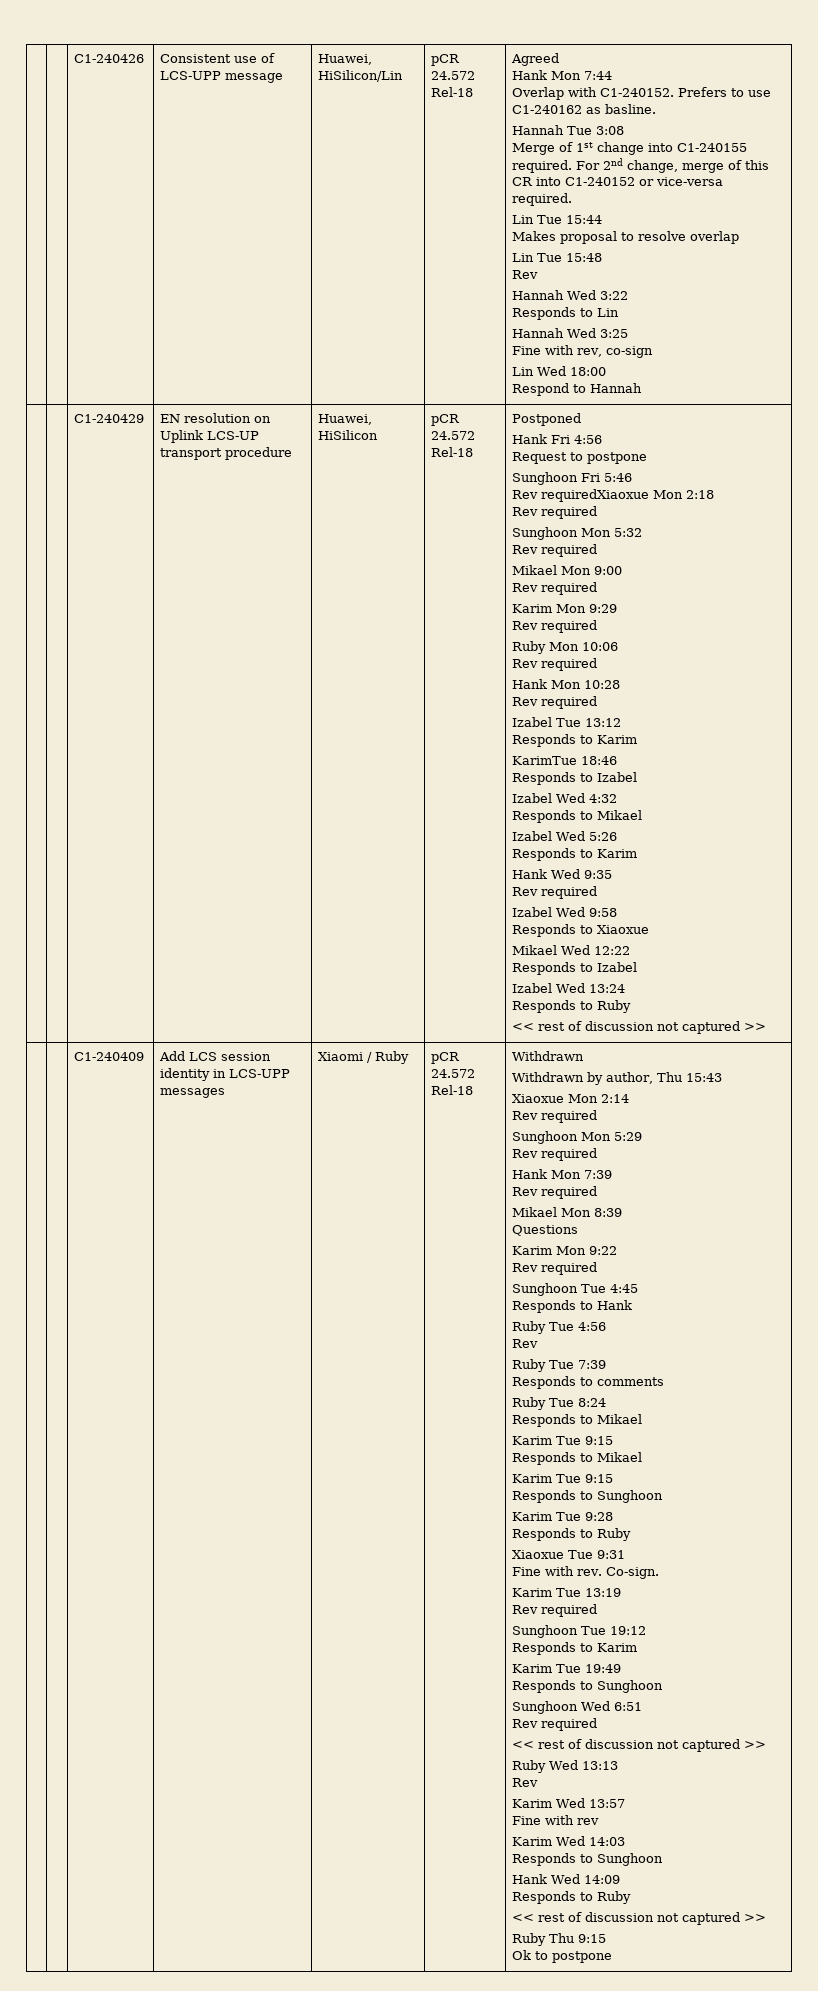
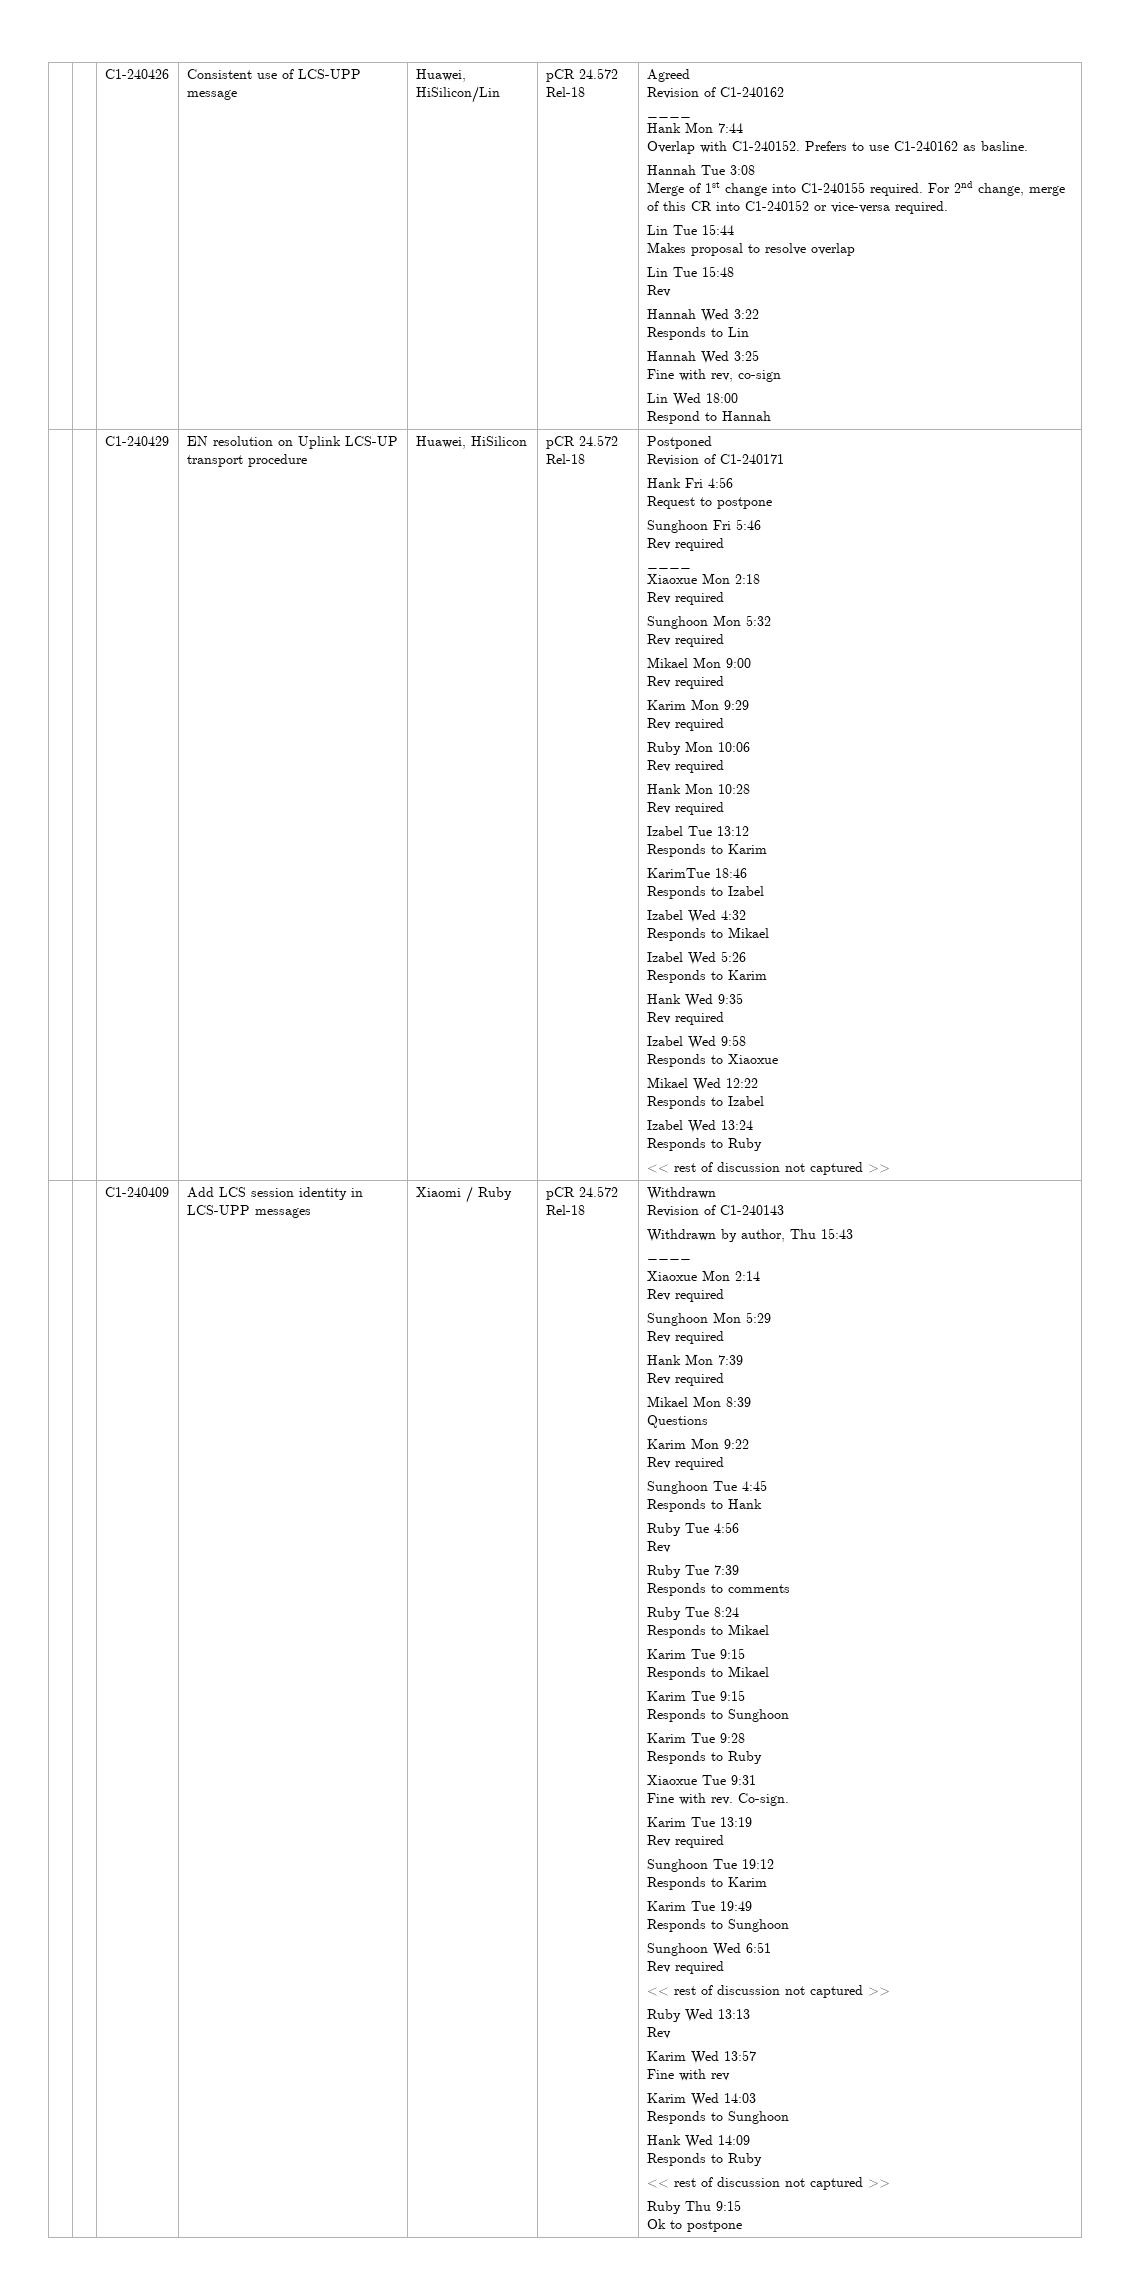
(560, 59) none -> [646,87,784,99] [646,115,691,118] // Revision of C1-240162 // ____
(582, 419) none -> [646,454,784,466] // Revision of C1-240171
[541,489,650,502] requiredXiaoxue -> [674,538,724,551] [646,566,691,569] [646,574,697,584] required // ____ // Xiaoxue
(585, 1056) none -> [646,1205,784,1217] // Revision of C1-240143
(723, 1077) none -> [646,1257,691,1260] // ____

